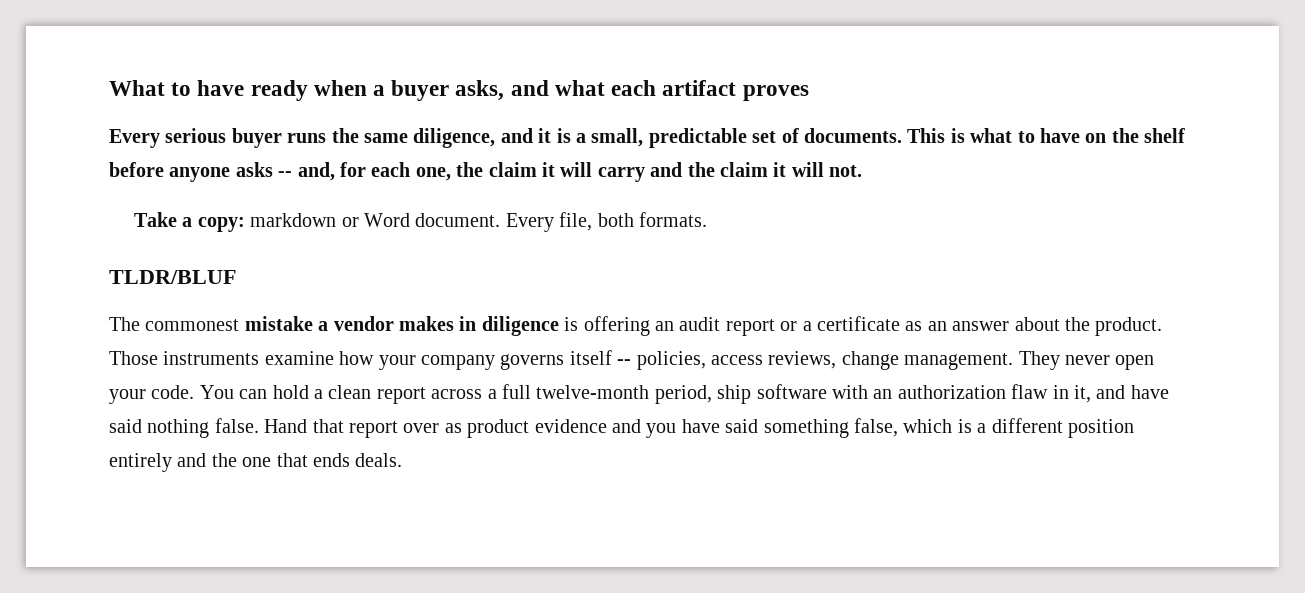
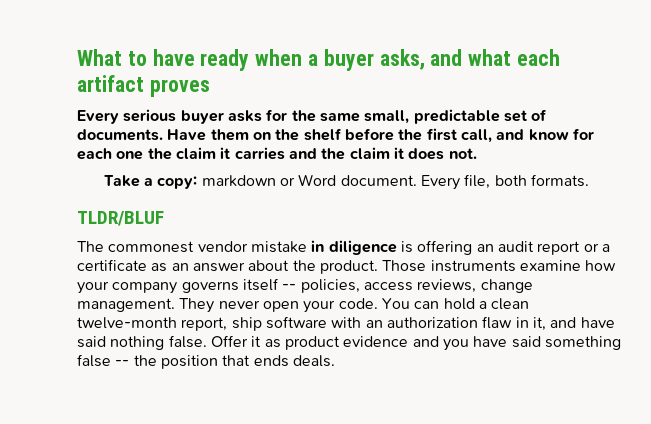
[287,128,586,148] runs the same diligence, and it is a -> [227,109,360,122] asks for the same
[907,128,1186,143] [109,162,335,182] This is what to have on the shelf before anyone asks -- and, -> [167,128,569,143] Have them on the shelf before the first call, and know
[415,162,645,182] one, the claim it will carry -> [116,147,285,160] one the claim it carries
[791,162,824,177] will -> [408,148,445,160] does
[244,316,454,331] mistake a vendor makes -> [197,241,307,253] vendor mistake
[376,384,712,404] report across a full twelve-month period, -> [77,317,228,331] twelve-month report,
[264,419,440,438] Hand that report over -> [210,335,262,347] Offer it
[853,418,1134,438] [109,453,272,472] false, which is a different position entirely and the one -> [77,354,218,369] false -- the position

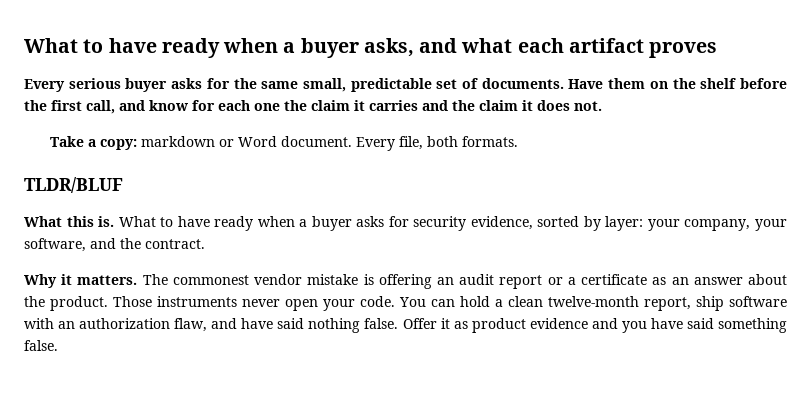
(164, 218) none -> [24,216,787,231] [24,238,205,252] [24,274,138,288] What this is. What to have ready when a buyer asks for security evidence, sorted by layer: your company, your software, and the contract. // Why it matters.
[311,240,397,255] in diligence -> (359, 279) none
[519,260,617,271] [77,278,533,294] [77,298,215,313] examine how your company governs itself -- policies, access reviews, change management. They -> (237, 301) none
[482,316,546,331] flaw in it, -> [174,318,208,332] flaw,
[77,354,335,369] false -- the position that ends deals. -> [24,340,58,351] false.

